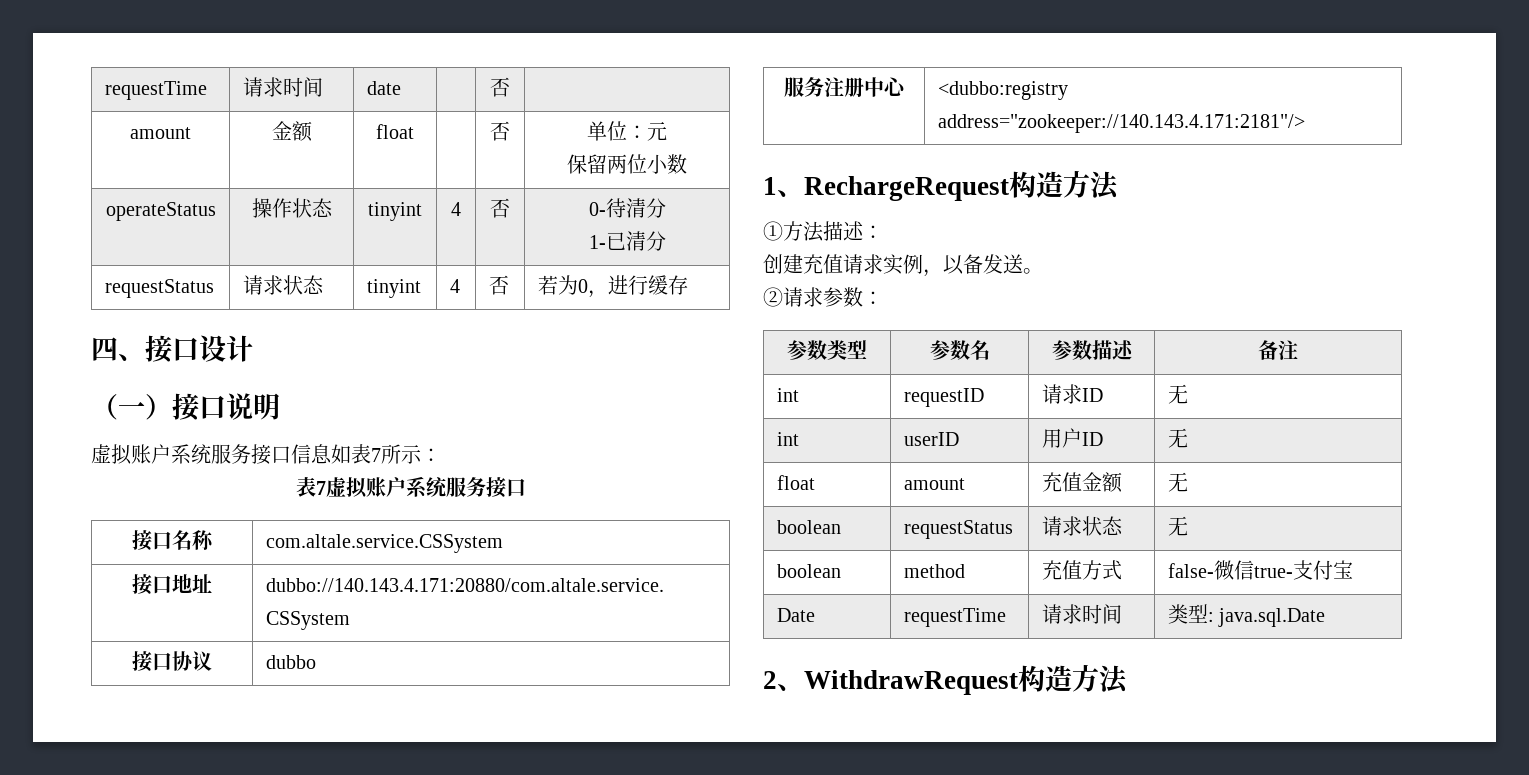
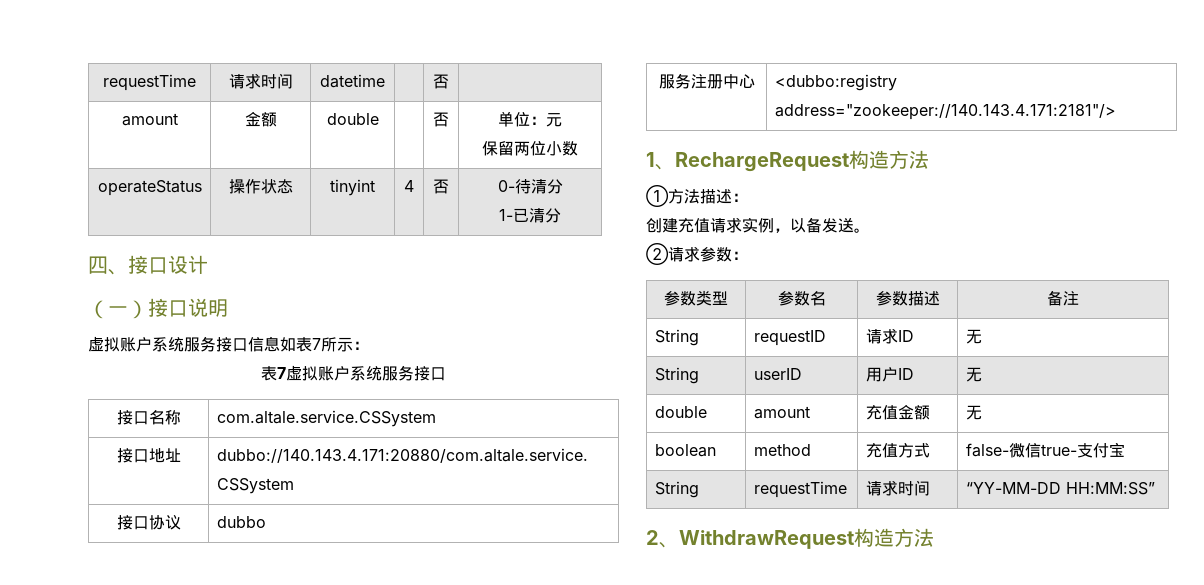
[104,81,207,100] [242,77,323,97] [366,81,401,95] requestTime | 请求时间 | date -> [103,74,196,91] [228,73,293,89] [320,74,385,88] requestTime | 请求时间 | datetime
[376,124,414,139] float -> [326,113,379,125] double
[104,279,214,298] [242,275,324,295] [366,279,421,298] [449,279,460,293] [488,275,509,295] [537,275,688,298] // requestStatus | 请求状态 | tinyint | 4 | 否 | 若为0，进行缓存 -> (561, 215) none
[776,388,799,402] int -> [654,329,699,346] String
[776,432,799,446] int -> [654,367,699,384] String
[776,475,815,490] float -> [654,406,707,418] double
[776,520,841,534] [903,520,1013,539] [1041,516,1123,536] [1167,516,1188,536] // boolean | requestStatus | 请求状态 | 无 -> (982, 412) none
[776,608,815,622] [903,608,1006,627] [1041,604,1122,624] [1167,604,1326,627] Date | requestTime | 请求时间 | 类型: java.sql.Date -> [654,481,699,498] [753,481,847,498] [865,480,930,496] [965,482,1155,495] String | requestTime | 请求时间 | “YY-MM-DD HH:MM:SS”

